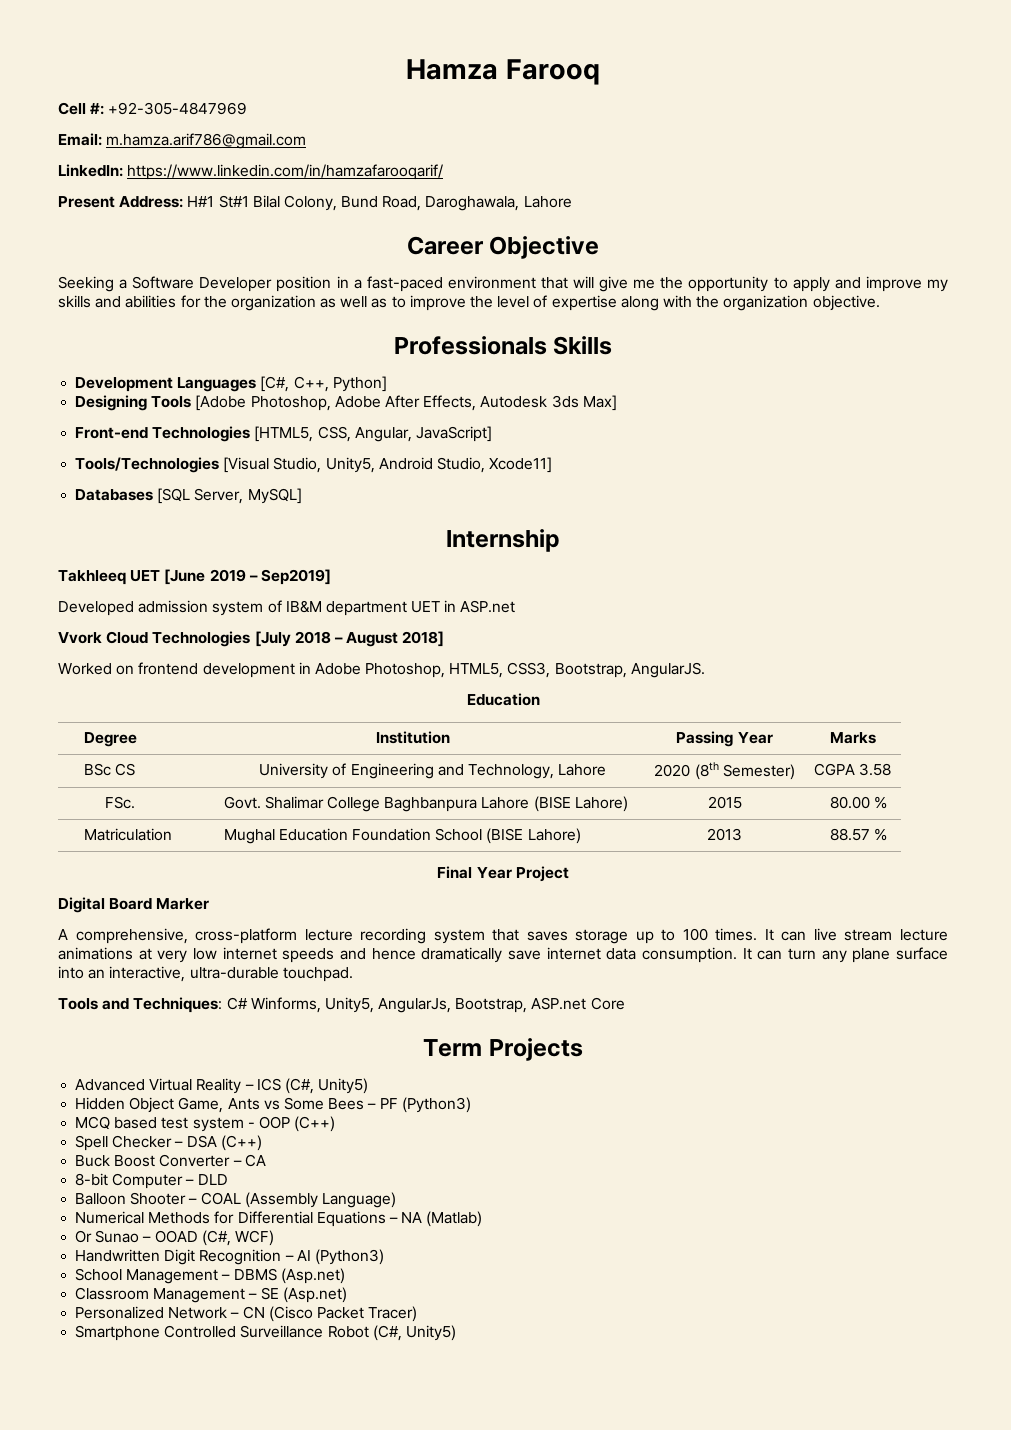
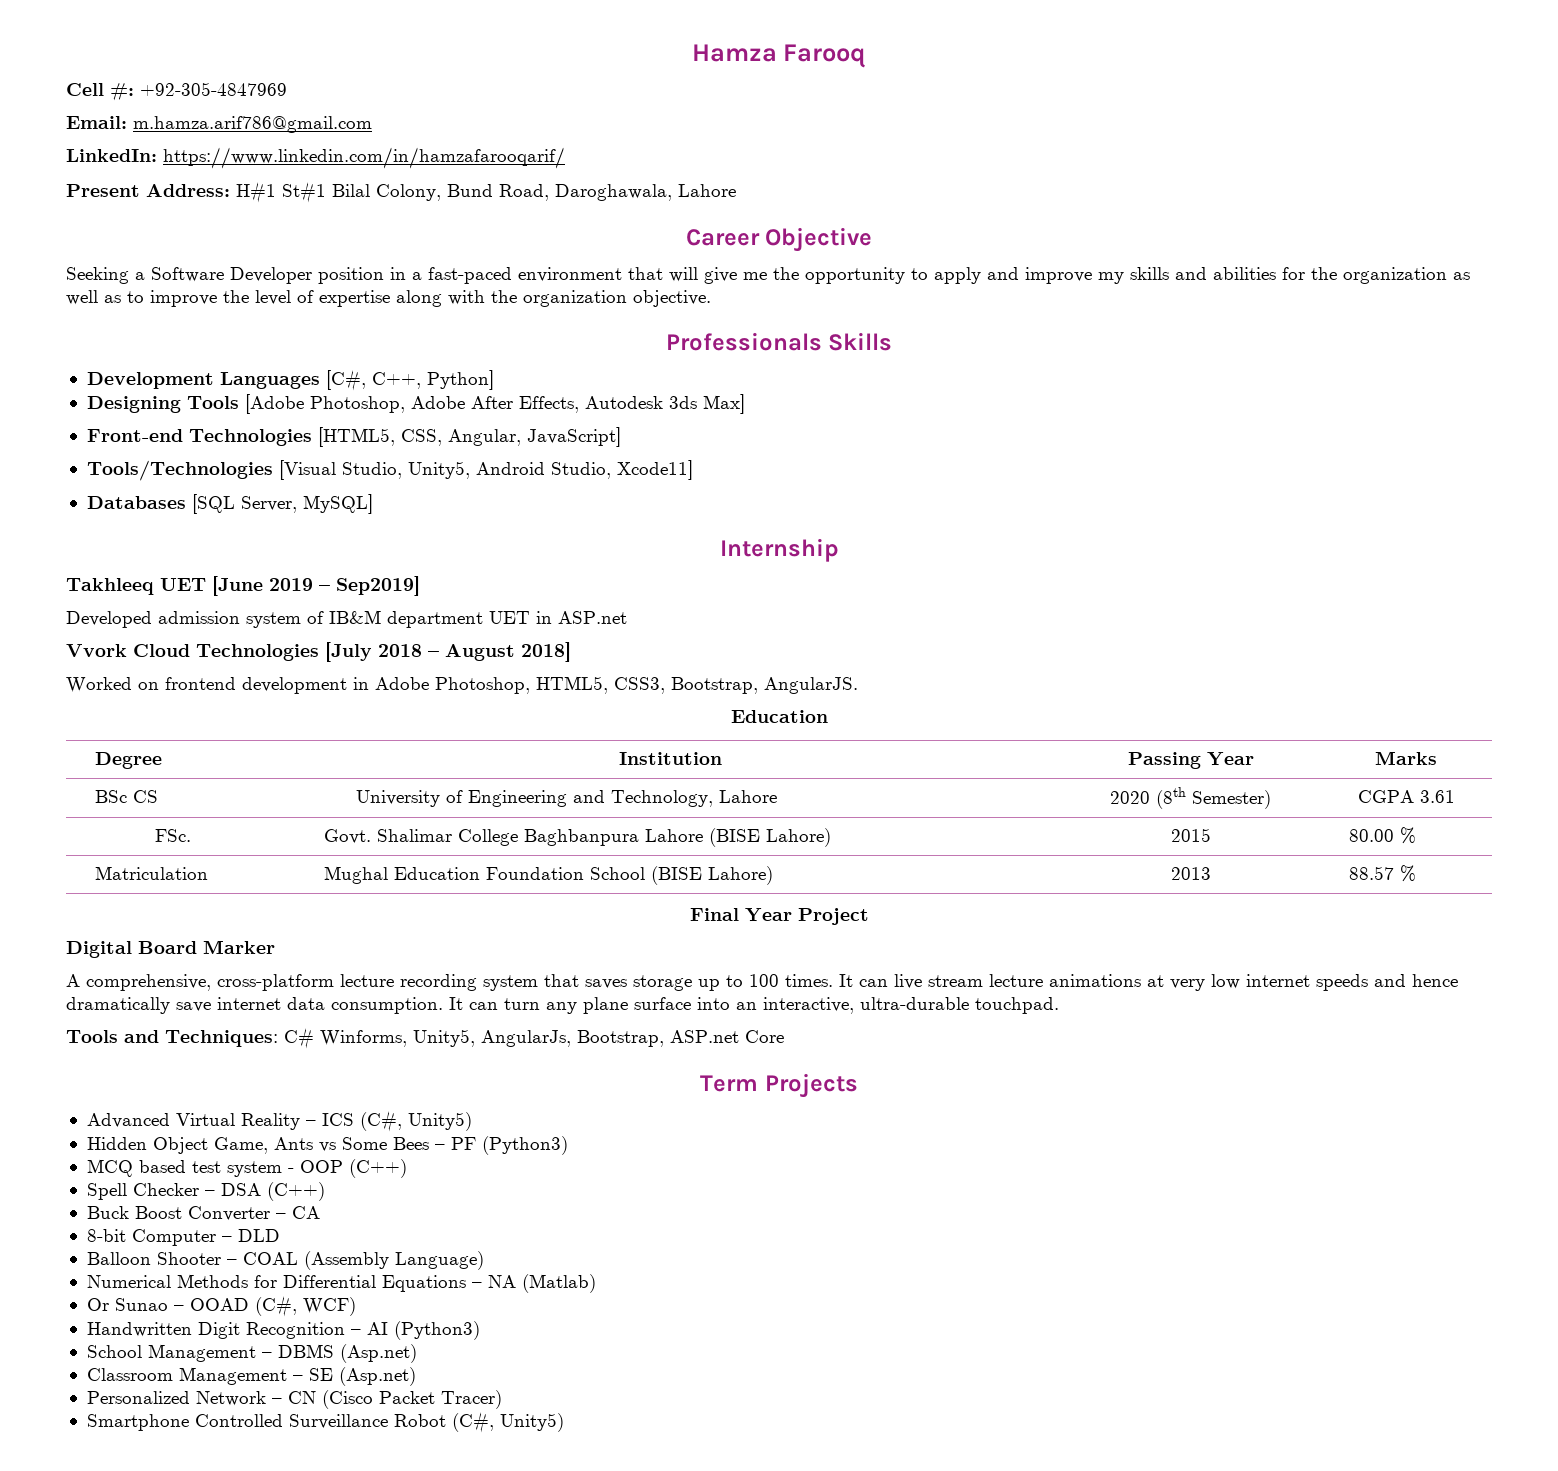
[859,763,892,776] 3.58 -> [1419,790,1455,803] 3.61

